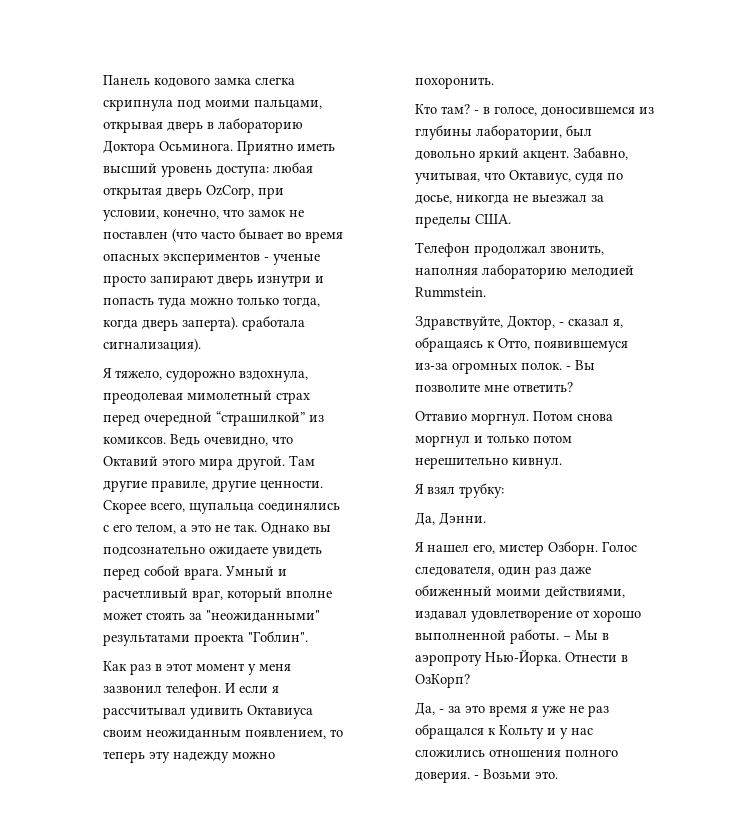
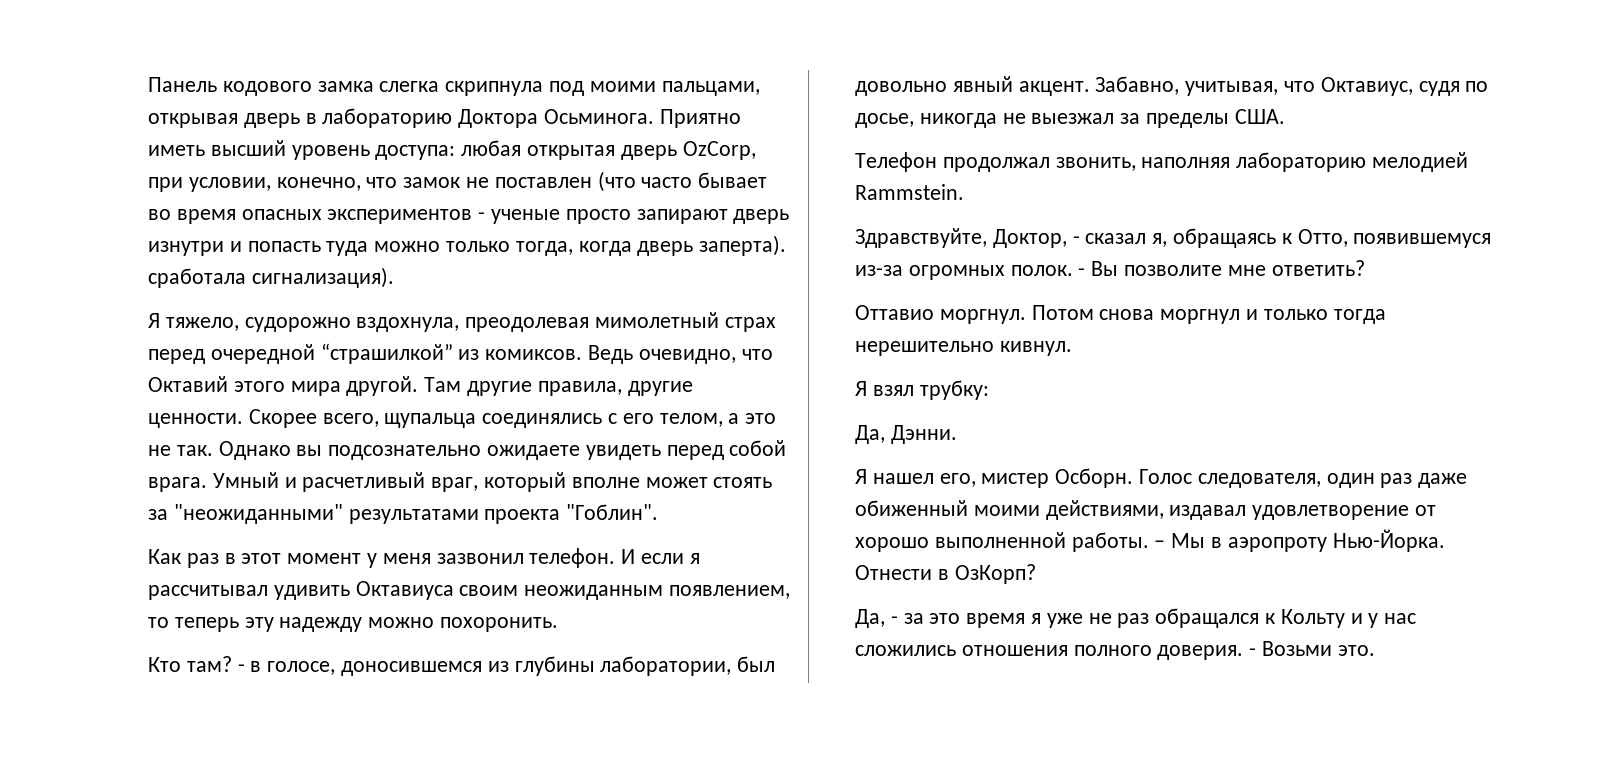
[150,480,208,492] правиле, -> [537,381,622,396] правила,
[478,148,519,162] яркий -> [952,76,1013,92] явный
[414,287,486,298] Rummstein. -> [855,184,965,200] Rammstein.
[532,435,572,443] потом -> [1333,309,1386,324] тогда
[547,541,598,556] Озборн. -> [1055,468,1134,488] Осборн.

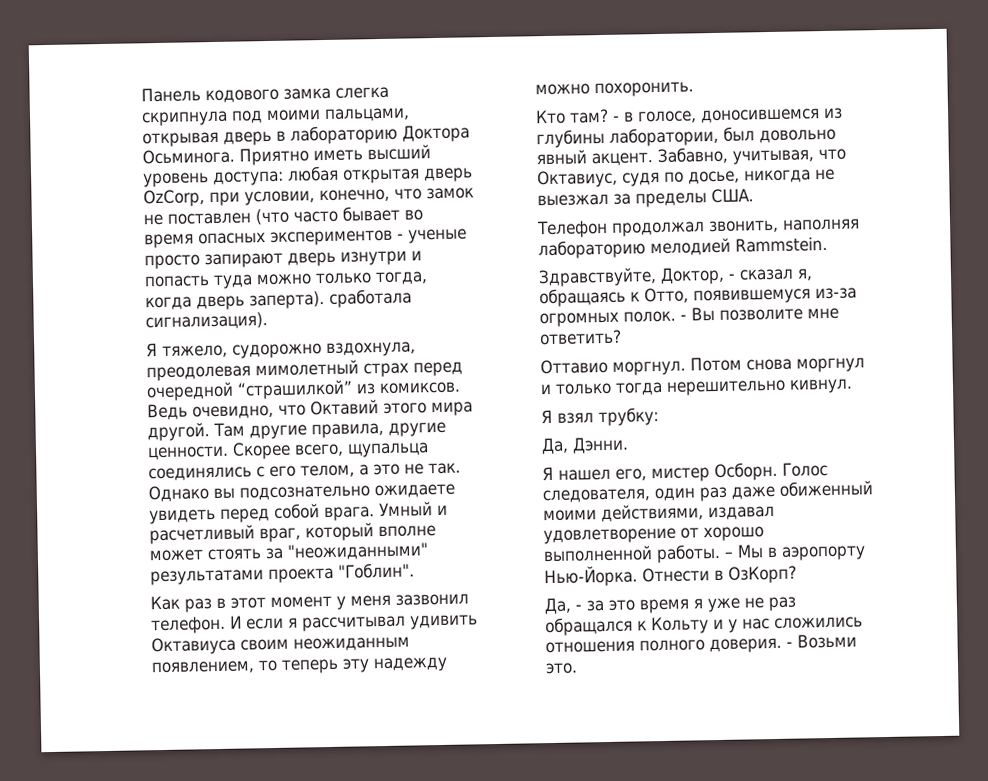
[1227,537,1327,552] аэропроту -> [781,545,867,561] аэропорту

